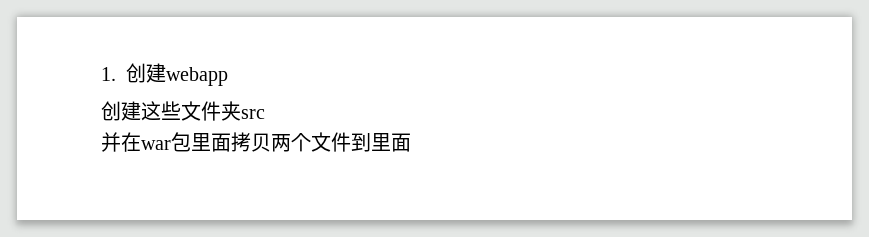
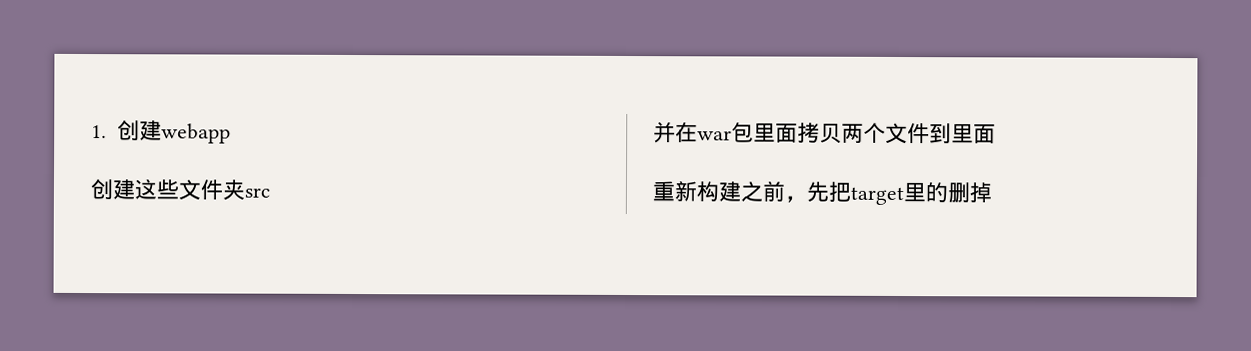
(411, 142) none -> [652,180,992,206] // 重新构建之前，先把target里的删掉

